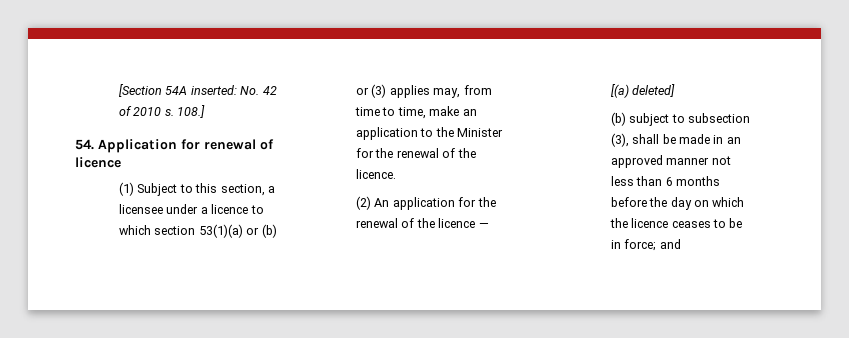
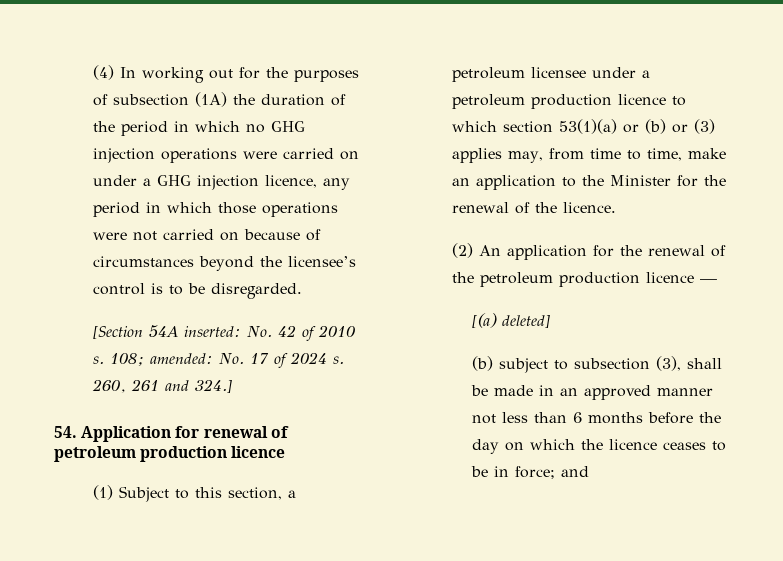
(119, 90) none -> [93,65,360,83] [93,92,347,107] [93,121,306,136] [93,148,360,163] [93,175,351,190] [93,202,339,217] [93,229,322,241] [93,256,357,271] [93,283,303,299] (4) In working out for the purposes of subsection (1A) the duration of the period in which no GHG injection operations were carried on under a GHG injection licence, any period in which those operations were not carried on because of circumstances beyond the licensee’s control is to be disregarded. //
[177,105,206,118] 108.] -> [110,352,345,368] [92,379,233,393] 108; amended: No. 17 of 2024 s. 260, 261 and 324.]
(274, 144) none -> [54,446,228,462] petroleum production
(275, 189) none -> [452,67,526,82] petroleum
(208, 210) none -> [452,94,613,109] petroleum production
(435, 223) none -> [480,272,641,287] petroleum production

